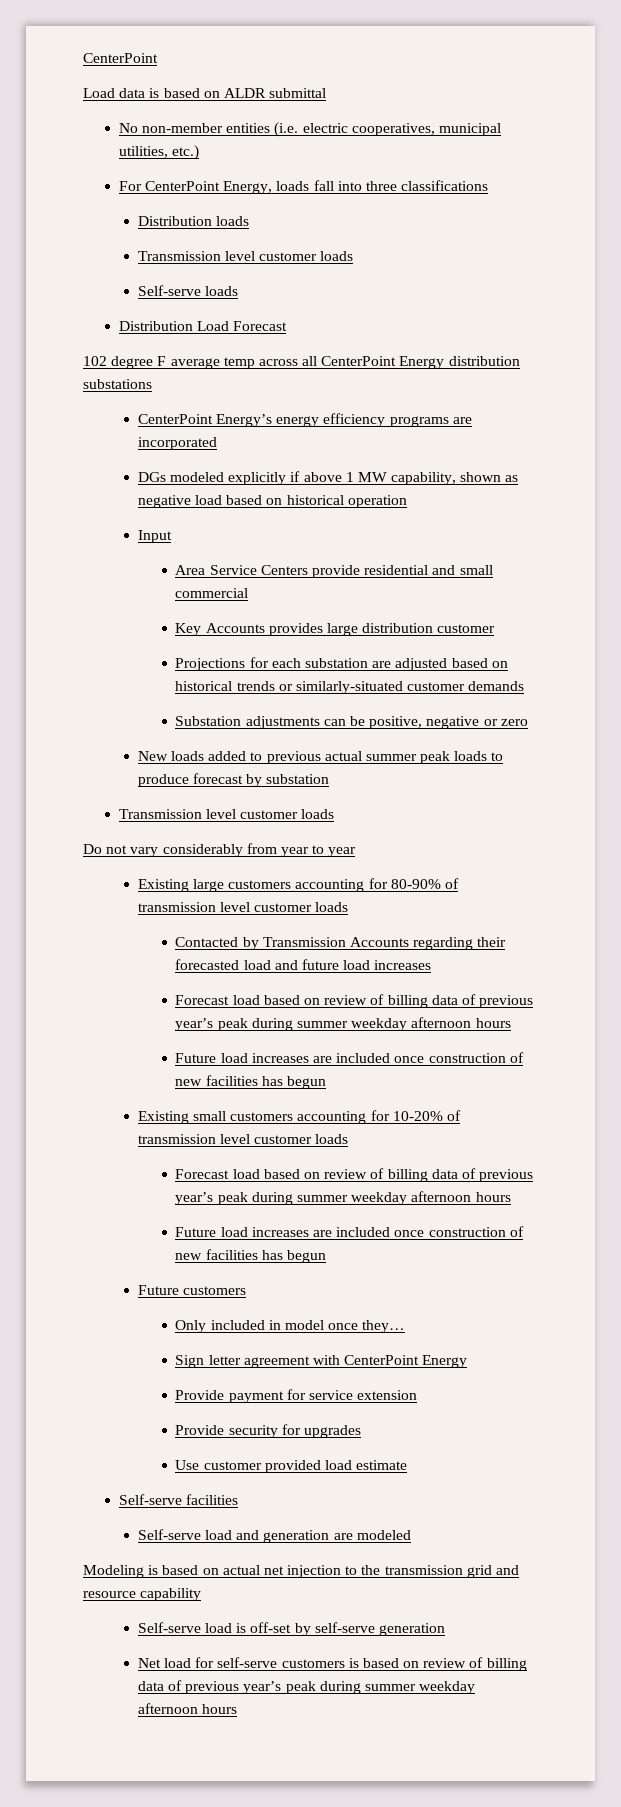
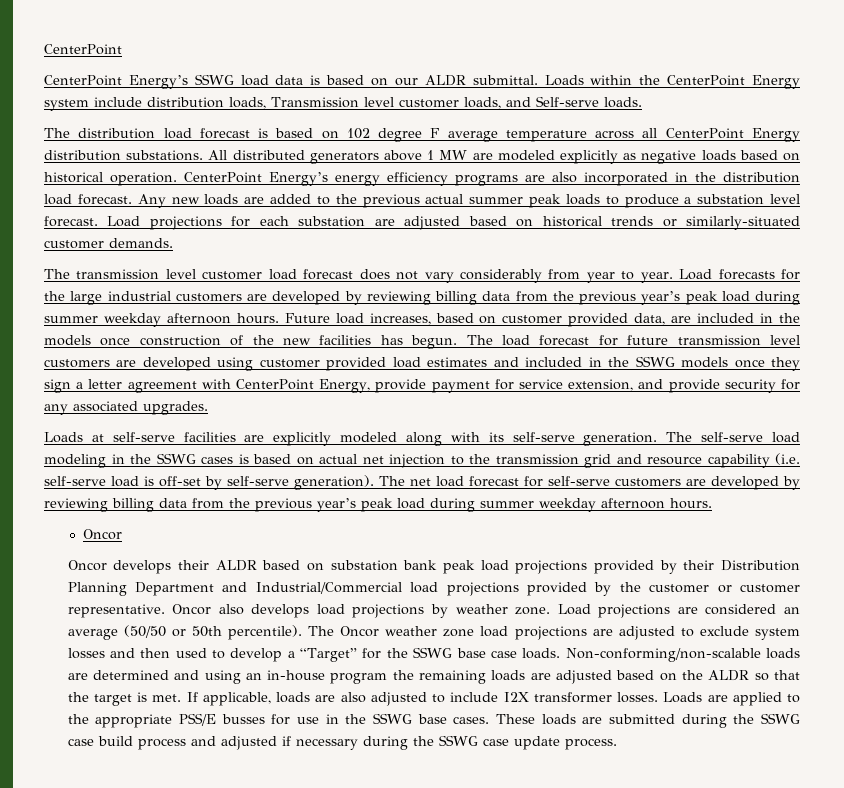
[83,88,327,98] [118,122,502,137] [118,145,200,160] [118,180,489,194] [137,216,249,226] [137,251,354,261] [137,285,238,296] [118,321,288,331] Load data is based on ALDR submittal // No non-member entities (i.e. electric cooperatives, municipal utilities, etc.) // For CenterPoint Energy, loads fall into three classifications // Distribution loads // Transmission level customer loads // Self-serve loads // Distribution Load Forecast // -> [44,74,801,89] [44,96,642,111] [44,128,339,139] CenterPoint Energy’s SSWG load data is based on our ALDR submittal. Loads within the CenterPoint Energy system include distribution loads, Transmission level customer loads, and Self-serve loads. // The distribution load forecast is based on
[223,357,255,369] temp -> [505,130,587,142] temperature
[83,379,152,389] substations // -> [126,150,801,164] [44,172,177,186] substations. All distributed generators above 1 MW are modeled explicitly as negative loads based on historical operation.
(472, 420) none -> [552,172,577,183] also
[137,471,519,485] [137,495,407,508] [137,530,172,543] [175,565,493,578] [175,588,249,598] [175,623,496,636] [175,658,246,671] // DGs modeled explicitly if above 1 MW capability, shown as negative load based on historical operation // Input // Area Service Centers provide residential and small commercial // Key Accounts provides large distribution customer // Projections -> [675,172,800,183] [44,194,801,208] [44,216,222,230] in the distribution load forecast. Any new loads are added to the previous actual summer peak loads to produce a substation level forecast. Load projections
[468,681,525,691] [175,716,528,729] [137,751,504,764] [137,773,330,787] [118,809,335,819] [83,844,102,854] demands // Substation adjustments can be positive, negative or zero // New loads added to previous actual summer peak loads to produce forecast by substation // Transmission level customer loads // Do -> [109,238,173,248] [44,269,390,280] demands. // The transmission level customer load forecast does
[328,847,357,857] [137,878,459,892] [137,902,349,912] [175,937,507,950] [175,959,432,970] [175,994,534,1008] [175,1017,511,1031] [175,1052,524,1063] [175,1075,327,1089] [137,1110,461,1124] [137,1134,349,1144] [175,1168,534,1182] [175,1191,511,1205] [175,1226,524,1237] [175,1249,327,1263] [137,1285,246,1295] [175,1320,406,1333] [175,1355,205,1368] year // Existing large customers accounting for 80-90% of transmission level customer loads // Contacted by Transmission Accounts regarding their forecasted load and future load increases // Forecast load based on review of billing data of previous year’s peak during summer weekday afternoon hours // Future load increases are included once construction of new facilities has begun // Existing small customers accounting for 10-20% of transmission level customer loads // Forecast load based on review of billing data of previous year’s peak during summer weekday afternoon hours // Future load increases are included once construction of new facilities has begun // Future customers // Only included in model once they… // Sign -> [640,269,800,283] [44,291,800,305] [44,313,800,327] [44,335,800,349] [44,356,800,371] [44,379,84,393] year. Load forecasts for the large industrial customers are developed by reviewing billing data from the previous year’s peak load during summer weekday afternoon hours. Future load increases, based on customer provided data, are included in the models once construction of the new facilities has begun. The load forecast for future transmission level customers are developed using customer provided load estimates and included in the SSWG models once they sign a
[422,1355,468,1368] [175,1390,225,1400] Energy // Provide -> [319,379,427,393] Energy, provide
[357,1390,418,1400] [175,1424,362,1438] [175,1460,408,1473] [118,1494,239,1505] [137,1529,411,1543] [83,1565,144,1578] extension // Provide security for upgrades // Use customer provided load estimate // Self-serve facilities // Self-serve load and generation are modeled // Modeling -> [568,379,800,393] [44,401,208,415] [44,432,800,446] [44,453,233,468] extension, and provide security for any associated upgrades. // Loads at self-serve facilities are explicitly modeled along with its self-serve generation. The self-serve load modeling in the SSWG cases
[137,1622,201,1633] // Self-serve -> [775,453,800,465] [44,476,106,486] (i.e. self-serve
[378,1623,445,1636] [137,1657,527,1671] [137,1680,476,1694] [137,1703,237,1714] generation // Net load for self-serve customers is based on review of billing data of previous year’s peak during summer weekday afternoon hours -> [294,475,800,490] [44,498,712,512] [83,529,123,540] [67,560,800,574] [67,582,800,596] [67,604,800,618] [67,625,800,640] [67,647,800,662] [67,670,800,684] [67,692,800,706] [67,713,801,728] [67,735,617,750] generation). The net load forecast for self-serve customers are developed by reviewing billing data from the previous year’s peak load during summer weekday afternoon hours. // Oncor // Oncor develops their ALDR based on substation bank peak load projections provided by their Distribution Planning Department and Industrial/Commercial load projections provided by the customer or customer representative. Oncor also develops load projections by weather zone. Load projections are considered an average (50/50 or 50th percentile). The Oncor weather zone load projections are adjusted to exclude system losses and then used to develop a “Target” for the SSWG base case loads. Non-conforming/non-scalable loads are determined and using an in-house program the remaining loads are adjusted based on the ALDR so that the target is met. If applicable, loads are also adjusted to include I2X transformer losses. Loads are applied to the appropriate PSS/E busses for use in the SSWG base cases. These loads are submitted during the SSWG case build process and adjusted if necessary during the SSWG case update process.

